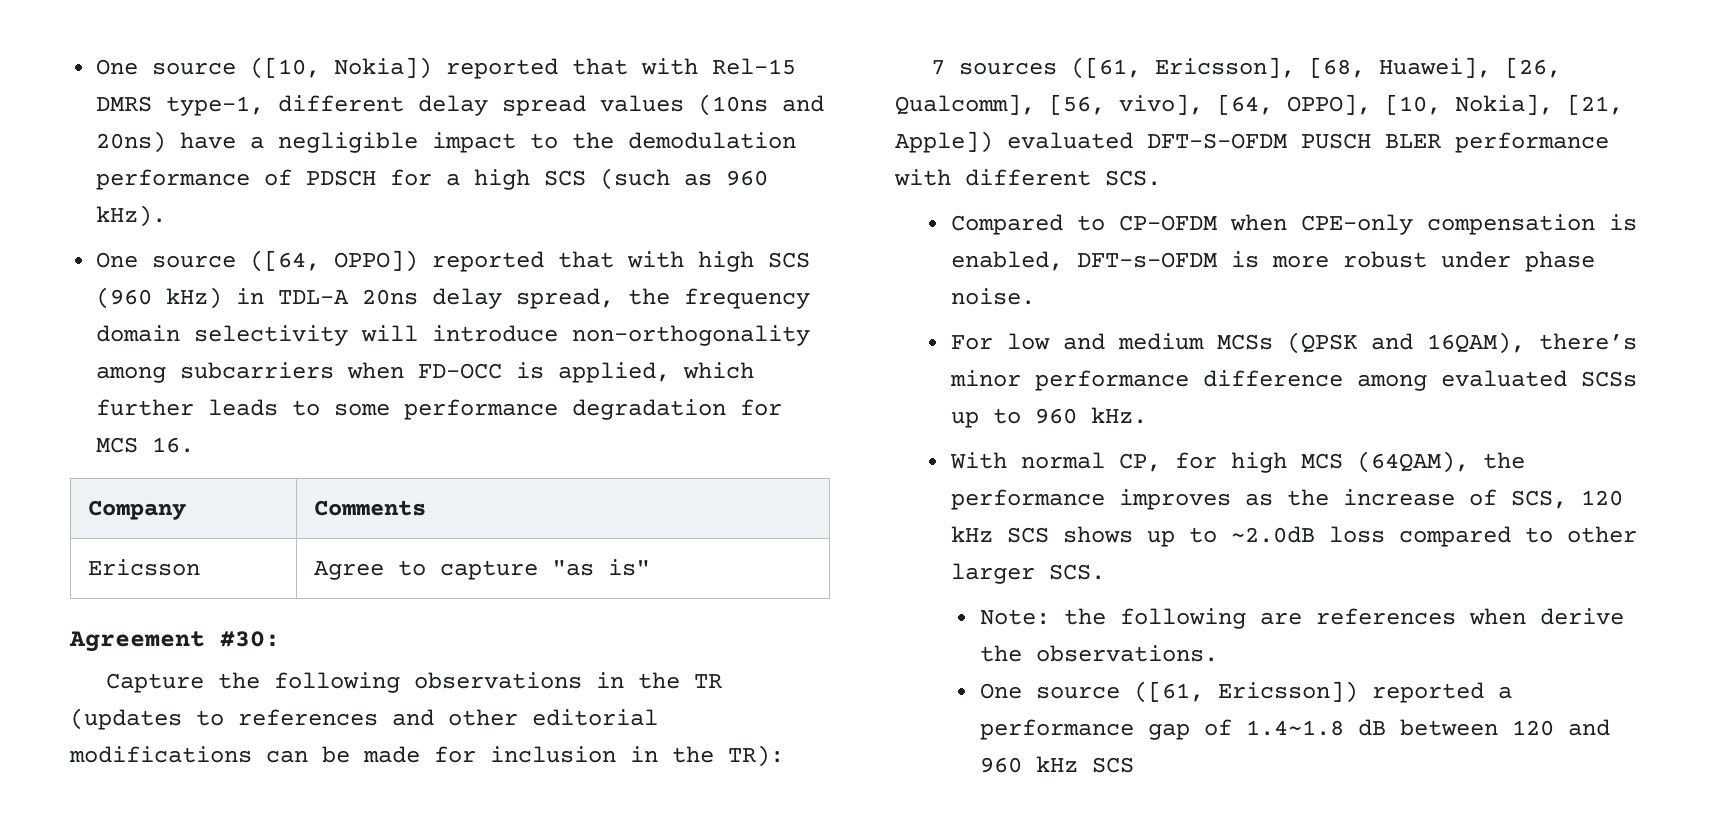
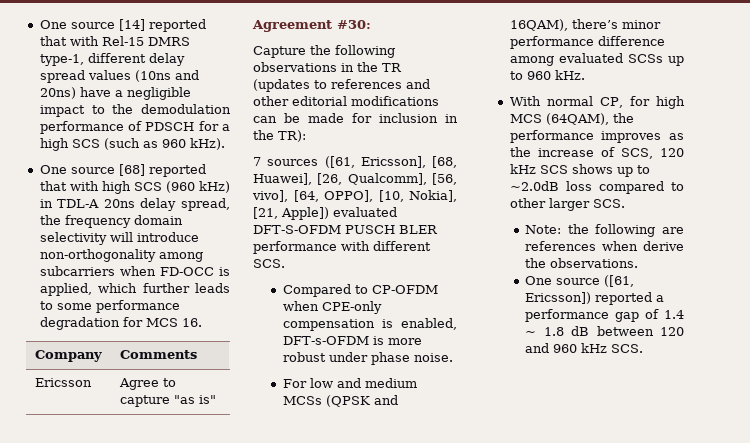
[96,57,433,79] One source ([10, Nokia]) -> [39,19,145,31] One source [14]
[250,250,419,272] ([64, OPPO]) -> [118,164,145,176] [68]
[1245,720,1344,736] 1.4~1.8 -> [664,310,684,319] [525,327,564,336] 1.4 ~ 1.8
[1091,757,1134,773] SCS -> [611,344,644,353] SCS.

